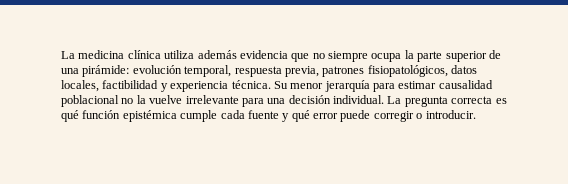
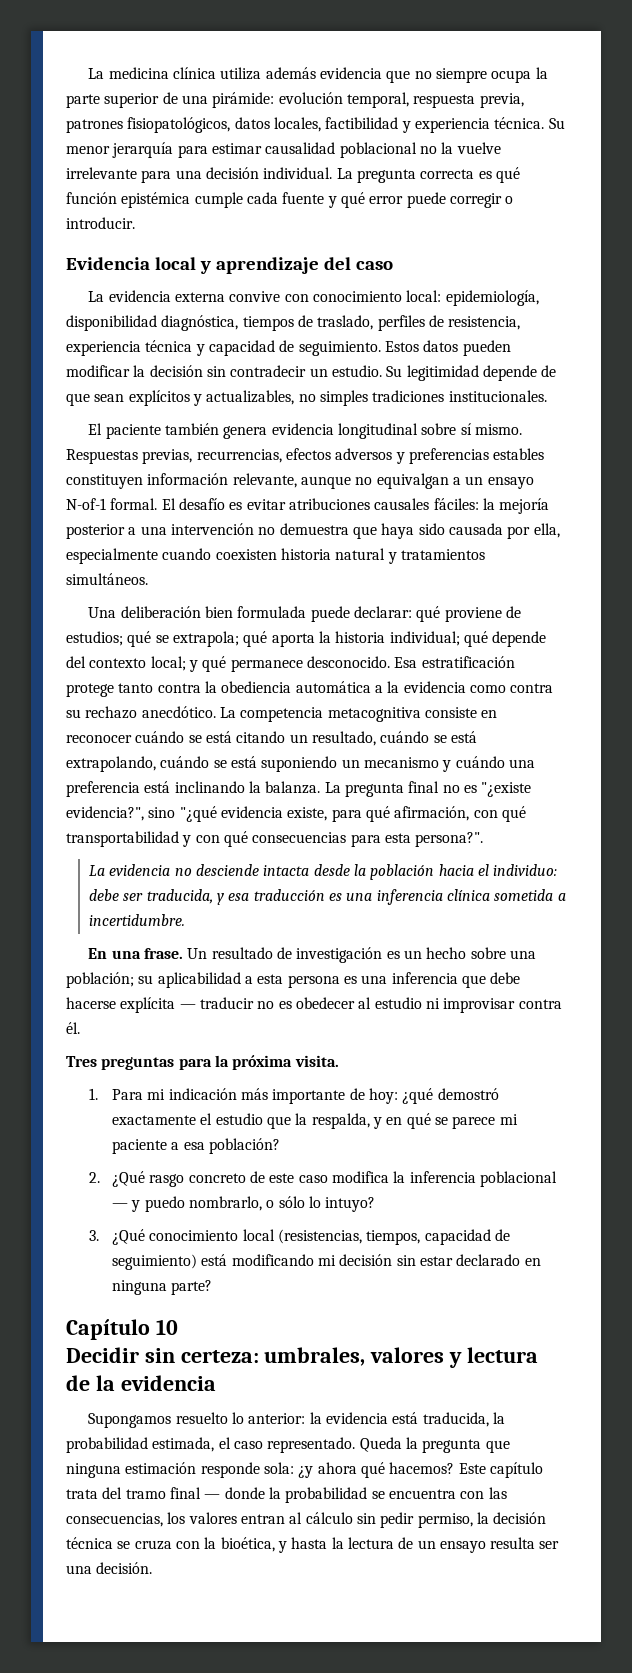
(476, 114) none -> [66,257,393,274] [88,290,539,306] [66,315,521,331] [66,340,511,356] [66,365,557,381] [66,390,547,406] [88,423,522,439] [66,448,545,464] [66,473,534,489] [66,498,550,514] [66,523,560,539] [66,548,485,564] [66,573,148,585] [88,606,521,622] [66,631,547,647] [66,656,515,672] [66,681,554,697] [66,706,498,722] [66,731,477,746] [66,756,535,772] [66,781,532,797] [66,806,526,822] [66,831,484,847] [89,864,558,880] [89,889,566,905] [89,914,186,926] [88,947,536,963] [66,972,521,988] [66,997,562,1013] [66,1022,80,1034] [66,1055,339,1070] [89,1088,499,1104] [112,1113,518,1129] [112,1138,281,1154] [89,1171,558,1187] [112,1196,376,1212] [89,1229,511,1245] [112,1254,541,1270] [112,1280,213,1295] [66,1319,178,1340] [66,1347,538,1368] [66,1375,216,1391] [88,1412,505,1428] [66,1437,510,1453] [66,1462,543,1478] [66,1487,507,1503] [66,1512,547,1528] [66,1537,560,1553] [66,1562,153,1574] // Evidencia local y aprendizaje del caso // La evidencia externa convive con conocimiento local: epidemiología, disponibilidad diagnóstica, tiempos de traslado, perfiles de resistencia, experiencia técnica y capacidad de seguimiento. Estos datos pueden modificar la decisión sin contradecir un estudio. Su legitimidad depende de que sean explícitos y actualizables, no simples tradiciones institucionales. // El paciente también genera evidencia longitudinal sobre sí mismo. Respuestas previas, recurrencias, efectos adversos y preferencias estables constituyen información relevante, aunque no equivalgan a un ensayo N-of-1 formal. El desafío es evitar atribuciones causales fáciles: la mejoría posterior a una intervención no demuestra que haya sido causada por ella, especialmente cuando coexisten historia natural y tratamientos simultáneos. // Una deliberación bien formulada puede declarar: qué proviene de estudios; qué se extrapola; qué aporta la historia individual; qué depende del contexto local; y qué permanece desconocido. Esa estratificación protege tanto contra la obediencia automática a la evidencia como contra su rechazo anecdótico. La competencia metacognitiva consiste en reconocer cuándo se está citando un resultado, cuándo se está extrapolando, cuándo se está suponiendo un mecanismo y cuándo una preferencia está inclinando la balanza. La pregunta final no es "¿existe evidencia?", sino "¿qué evidencia existe, para qué afirmación, con qué transportabilidad y con qué consecuencias para esta persona?". // La evidencia no desciende intacta desde la población hacia el individuo: debe ser traducida, y esa traducción es una inferencia clínica sometida a incertidumbre. // En una frase. Un resultado de investigación es un hecho sobre una población; su aplicabilidad a esta persona es una inferencia que debe hacerse explícita — traducir no es obedecer al estudio ni improvisar contra él. // Tres preguntas para la próxima visita. // 1. Para mi indicación más importante de hoy: ¿qué demostró exactamente el estudio que la respalda, y en qué se parece mi paciente a esa población? // 2. ¿Qué rasgo concreto de este caso modifica la inferencia poblacional — y puedo nombrarlo, o sólo lo intuyo? // 3. ¿Qué conocimiento local (resistencias, tiempos, capacidad de seguimiento) está modificando mi decisión sin estar declarado en ninguna parte? // Capítulo 10 // Decidir sin certeza: umbrales, valores y lectura de la evidencia // Supongamos resuelto lo anterior: la evidencia está traducida, la probabilidad estimada, el caso representado. Queda la pregunta que ninguna estimación responde sola: ¿y ahora qué hacemos? Este capítulo trata del tramo final — donde la probabilidad se encuentra con las consecuencias, los valores entran al cálculo sin pedir permiso, la decisión técnica se cruza con la bioética, y hasta la lectura de un ensayo resulta ser una decisión.

